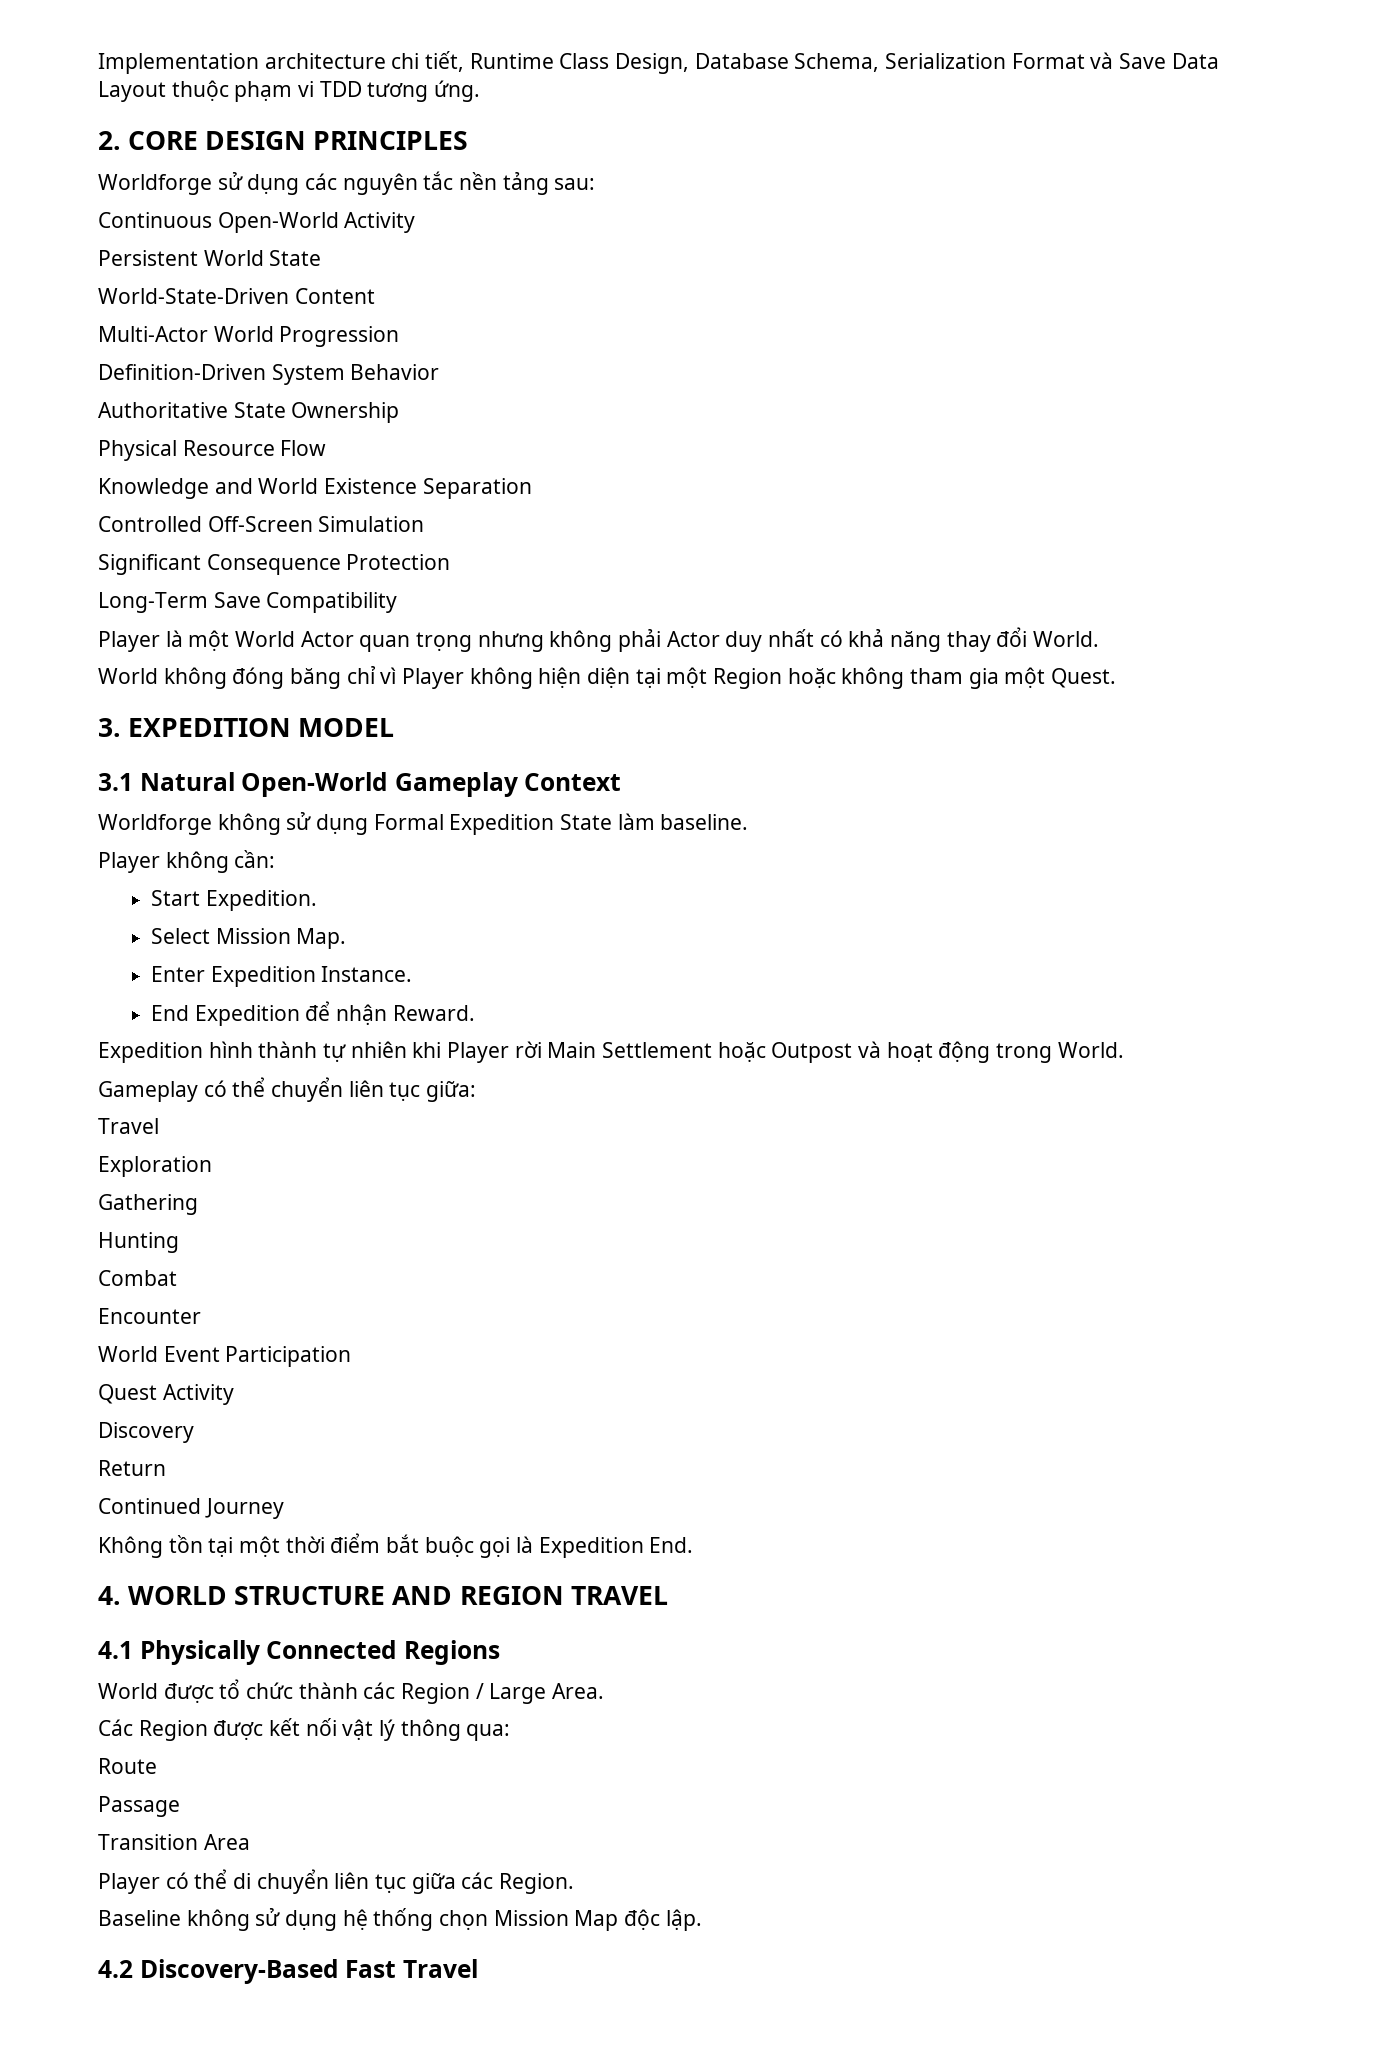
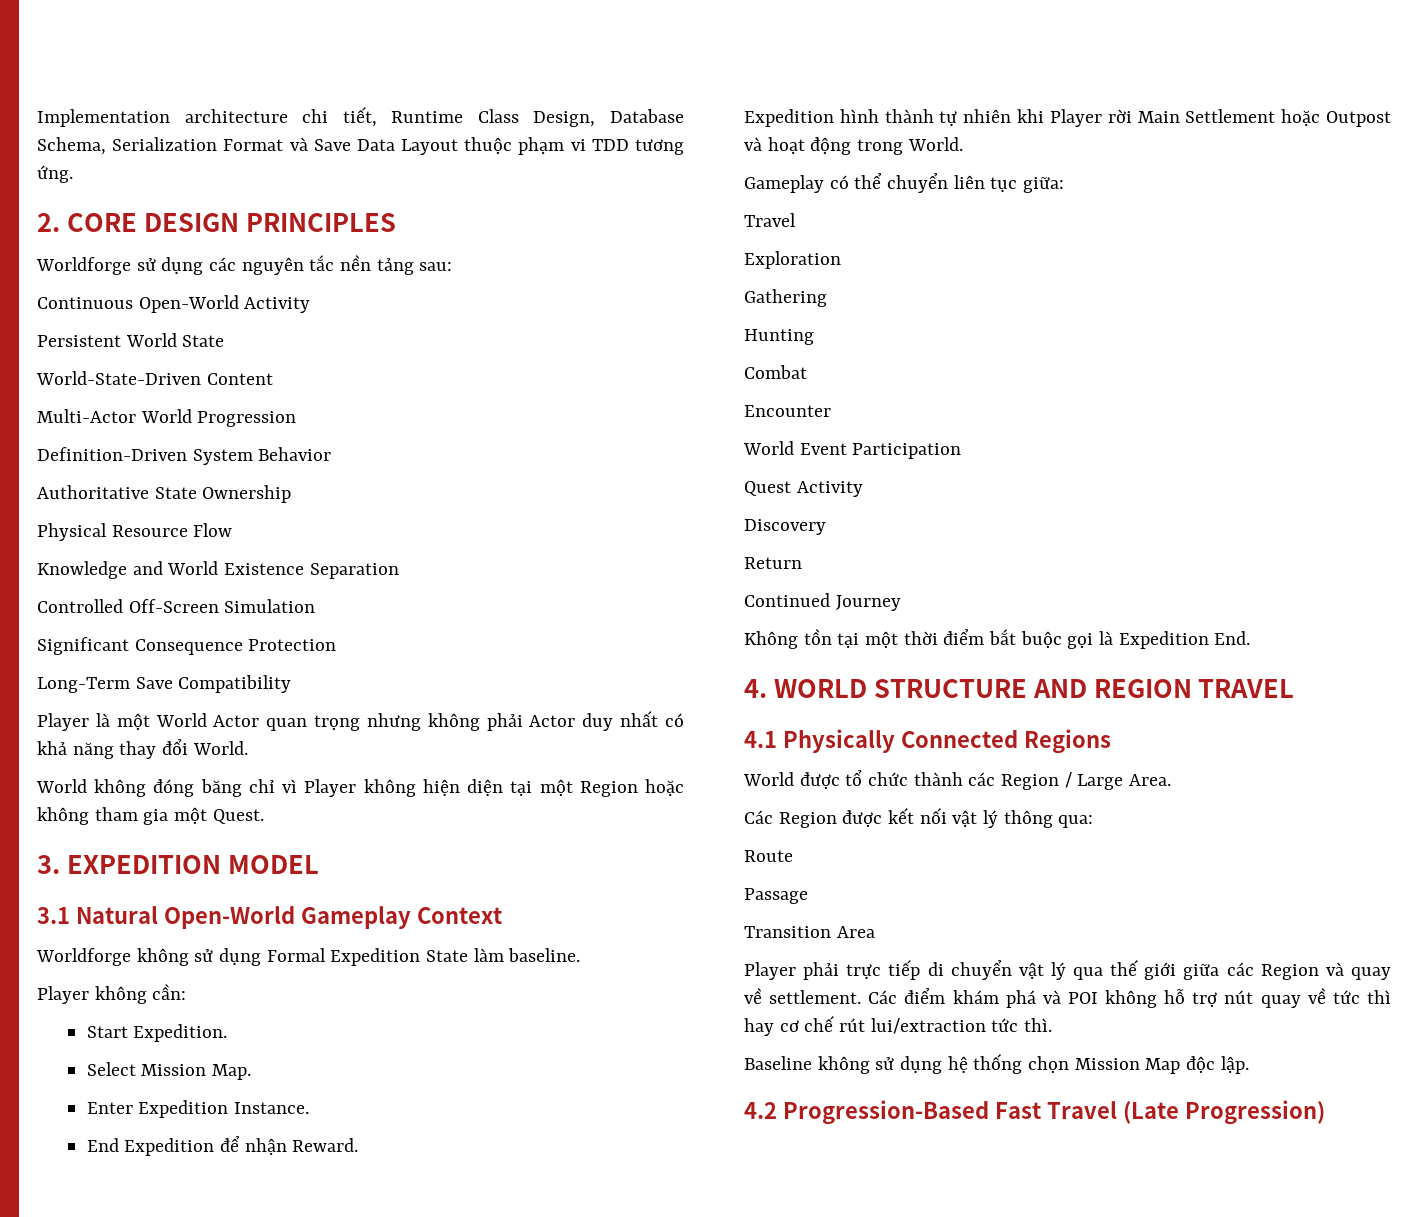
[165,1869,575,1894] có thể di chuyển liên tục giữa các Region. -> [803,960,1391,980] [744,988,1391,1008] [744,1016,1053,1036] phải trực tiếp di chuyển vật lý qua thế giới giữa các Region và quay về settlement. Các điểm khám phá và POI không hỗ trợ nút quay về tức thì hay cơ chế rút lui/extraction tức thì.
[139,1959,339,1984] Discovery-Based -> [782,1100,989,1125] Progression-Based
(478, 1968) none -> [1122,1100,1325,1125] (Late Progression)

